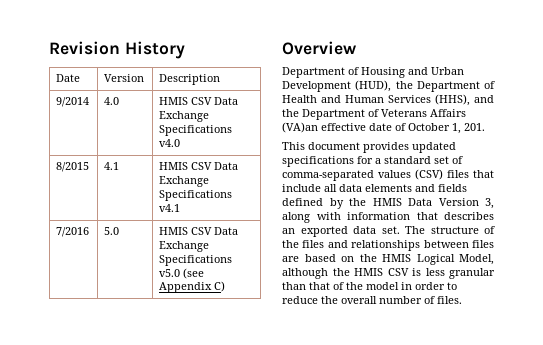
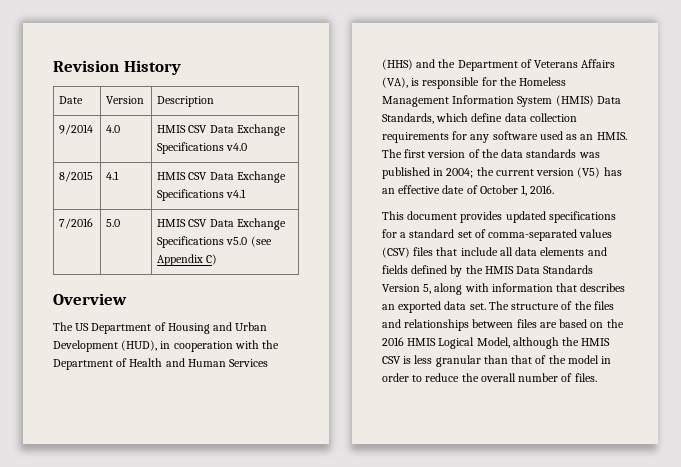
(356, 48) none -> [53,322,90,331] The US
(392, 86) none -> [160,340,259,352] in cooperation with
[435,94,470,106] (HHS), -> [382,59,413,70] (HHS)
[282,122,318,133] (VA)an -> [382,77,567,89] [382,95,621,107] [382,113,577,124] [382,131,627,143] [382,149,600,158] [382,167,622,179] [382,188,395,194] (VA), is responsible for the Homeless Management Information System (HMIS) Data Standards, which define data collection requirements for any software used as an HMIS. The first version of the data standards was published in 2004; the current version (V5) has an
[464,123,485,131] 201. -> [530,185,555,194] 2016.
[438,198,494,209] Version 3, -> [543,265,594,274] [382,284,432,294] Standards Version 5,
(377, 258) none -> [382,337,404,346] 2016

